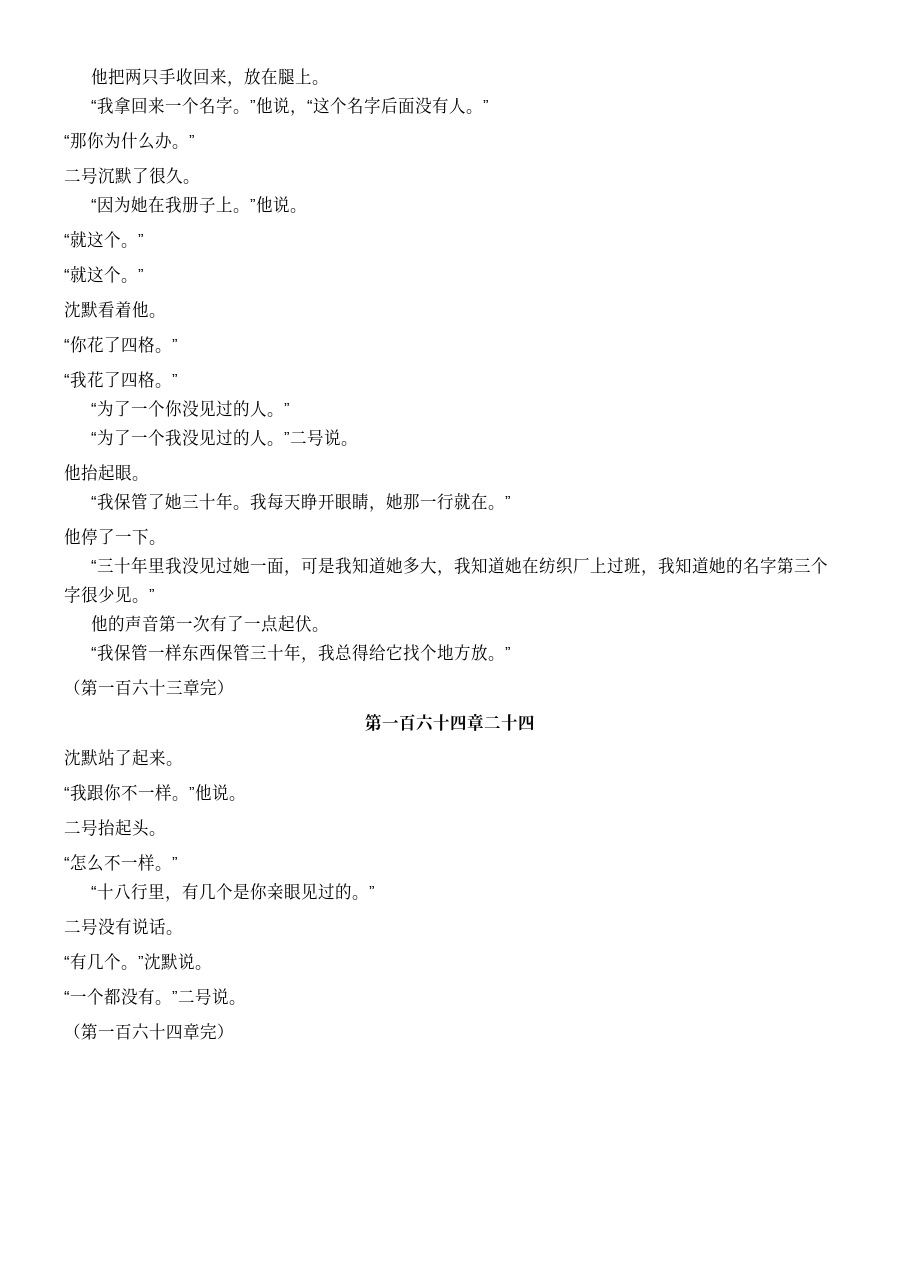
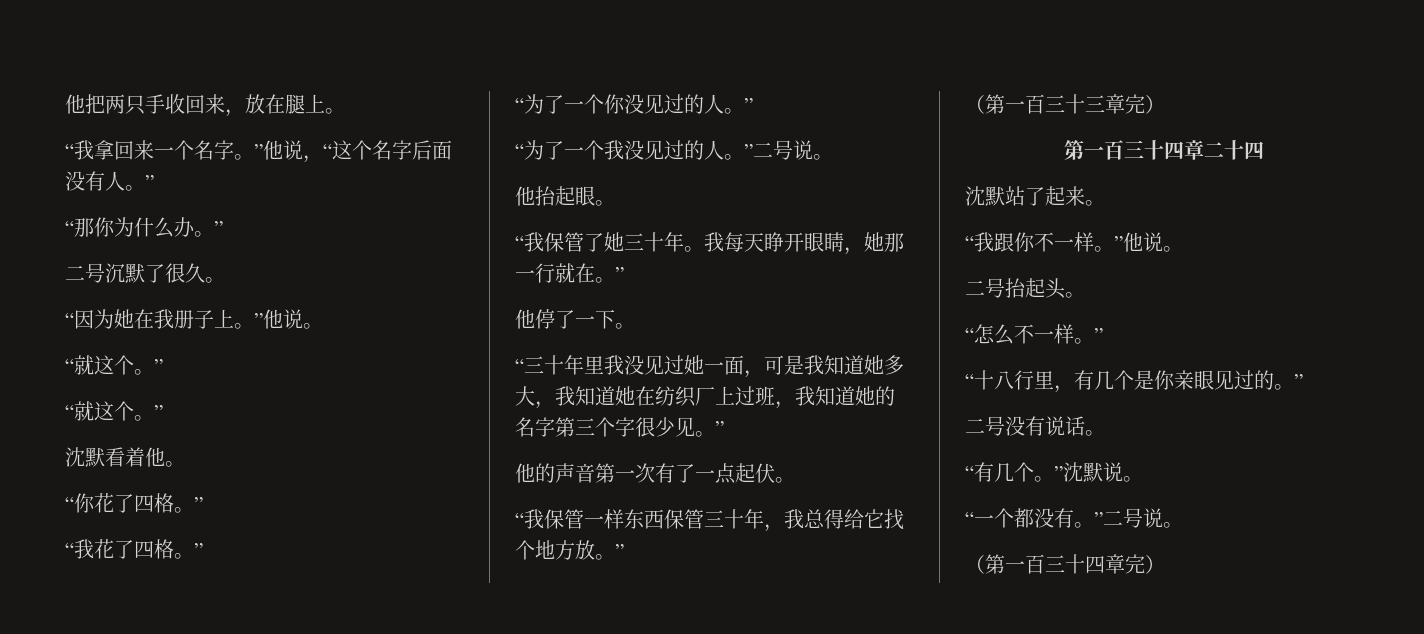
[132,679,149,696] 六 -> [1045,95,1065,112] 三
[415,714,434,732] 六 -> [1124,140,1144,158] 三
[132,1023,149,1040] 六 -> [1045,555,1065,572] 三

